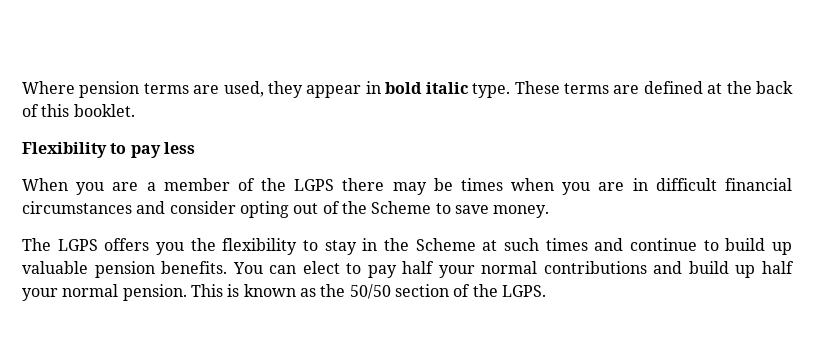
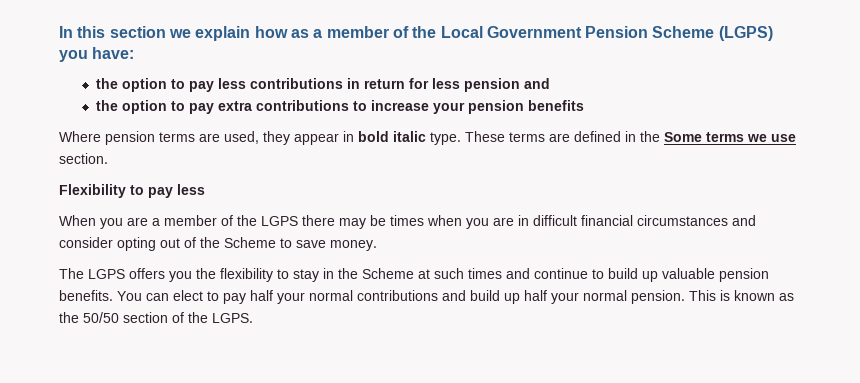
(22, 87) none -> [59,26,773,41] [59,47,135,62] [96,78,551,92] [96,100,585,114] In this section we explain how as a member of the Local Government Pension Scheme (LGPS) you have: // the option to pay less contributions in return for less pension and // the option to pay extra contributions to increase your pension benefits //
[707,81,793,94] [22,104,135,117] at the back of this booklet. -> [625,131,796,142] [59,153,108,164] in the Some terms we use section.

